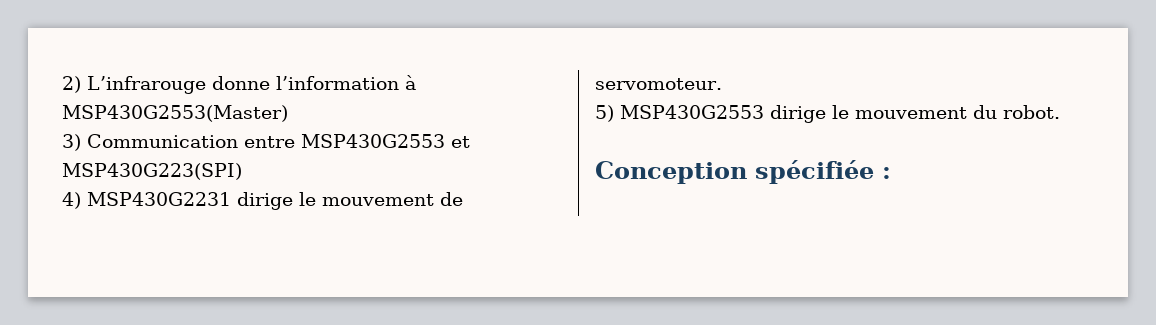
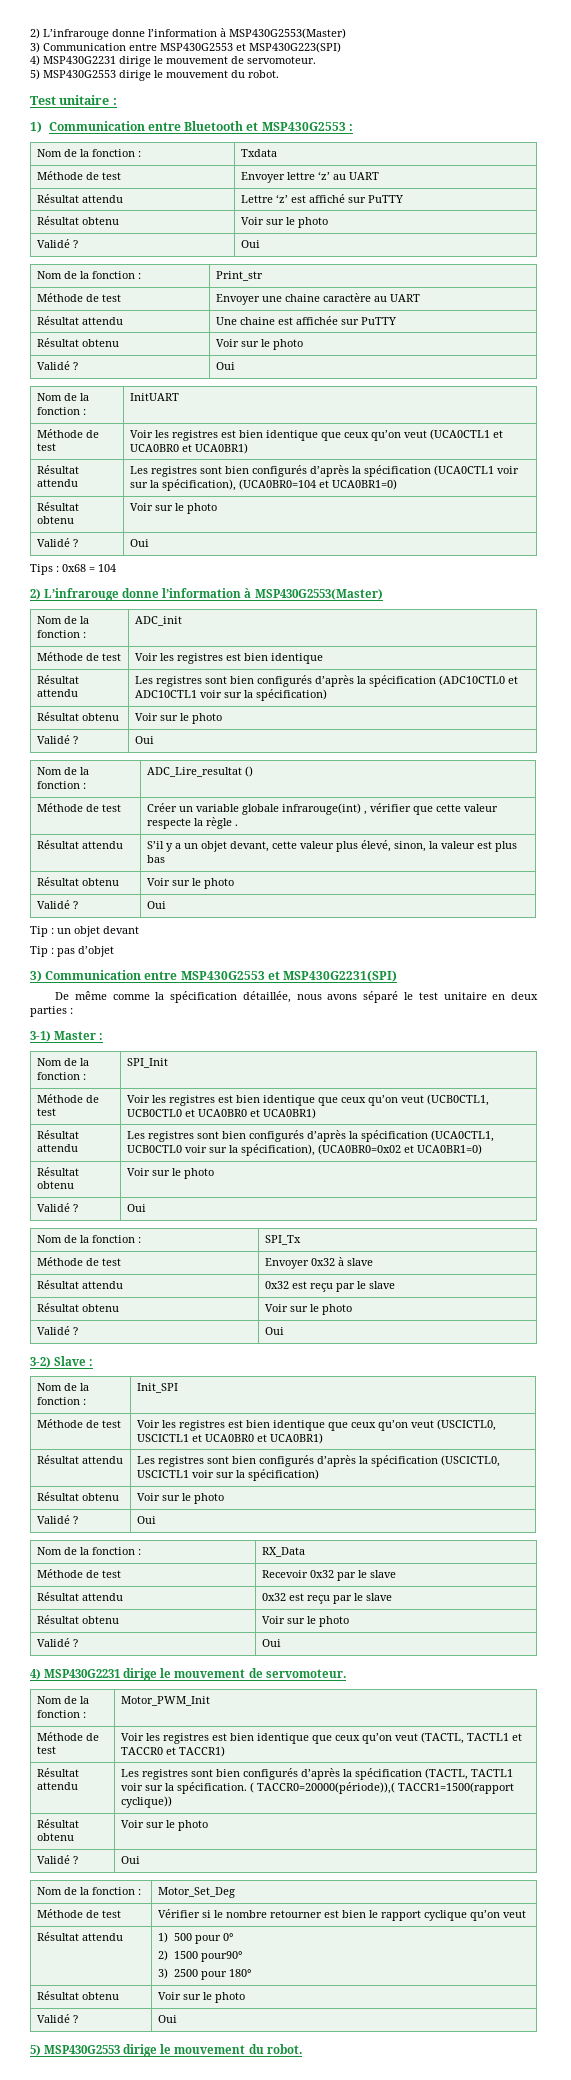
[595,160,891,184] Conception spécifiée : -> [30,95,117,105] [30,121,353,133] [37,149,142,157] [241,149,278,157] [37,171,122,180] [241,171,380,183] [37,194,124,203] [241,194,404,203] [37,216,120,225] [241,217,329,228] [37,239,79,248] [241,240,261,248] [37,271,142,279] [216,271,264,281] [37,293,122,302] [216,293,421,305] [37,316,124,325] [216,316,397,325] [37,338,120,347] [216,339,304,350] [37,361,79,370] [216,362,236,370] [37,393,90,401] [37,407,87,415] [130,393,180,401] [37,429,100,438] [37,443,57,451] [130,429,504,441] [130,443,249,454] [37,465,80,474] [37,479,79,487] [130,465,520,477] [130,479,398,491] [37,502,80,511] [37,516,75,524] [130,503,218,514] [37,538,79,547] [130,539,150,547] [30,564,116,575] [30,588,383,601] [37,616,90,624] [37,630,87,638] [135,616,183,626] [37,652,122,661] [135,653,324,664] [37,675,80,684] [37,689,79,697] [135,675,519,687] [135,689,328,701] [37,712,120,721] [135,713,223,724] [37,735,79,744] [135,736,155,744] [37,767,90,775] [37,781,87,789] [147,766,254,777] [37,803,122,812] [147,803,499,815] [147,817,239,829] [37,840,124,849] [147,840,518,852] [147,855,166,863] [37,877,120,886] [147,878,235,889] [37,900,79,909] [147,901,167,909] [30,926,139,937] [30,946,114,957] [30,970,398,982] [55,991,538,1003] [30,1006,73,1017] [30,1031,104,1042] [37,1058,90,1066] [37,1072,87,1080] [127,1058,169,1068] [37,1094,100,1103] [37,1108,57,1116] [127,1094,490,1106] [127,1108,317,1119] [37,1130,80,1139] [37,1144,79,1152] [127,1130,495,1142] [127,1144,483,1156] [37,1167,80,1176] [37,1181,75,1189] [127,1168,215,1179] [37,1203,79,1212] [127,1204,147,1212] [37,1235,142,1243] [265,1235,302,1245] [37,1257,122,1266] [265,1257,374,1269] [37,1280,124,1289] [265,1281,396,1292] [37,1303,120,1312] [265,1304,353,1315] [37,1326,79,1335] [265,1327,285,1335] [30,1356,94,1368] [37,1383,90,1391] [37,1397,87,1405] [137,1383,179,1393] [37,1419,122,1428] [137,1419,497,1431] [137,1433,324,1444] [37,1455,124,1464] [137,1455,501,1467] [137,1469,320,1481] [37,1492,120,1501] [137,1493,225,1504] [37,1515,79,1524] [137,1516,157,1524] [37,1547,142,1555] [262,1547,306,1557] [37,1569,122,1578] [262,1570,397,1581] [37,1592,124,1601] [262,1593,393,1604] [37,1615,120,1624] [262,1616,350,1627] [37,1638,79,1647] [262,1639,282,1647] [30,1668,346,1681] [37,1696,90,1704] [37,1710,87,1718] [121,1696,211,1706] [37,1732,100,1741] [37,1746,57,1754] [121,1732,523,1744] [121,1746,226,1757] [37,1768,80,1777] [37,1782,79,1790] [121,1768,514,1780] [121,1782,515,1794] [121,1796,173,1808] [37,1819,80,1828] [37,1833,75,1841] [121,1820,209,1831] [37,1855,79,1864] [121,1856,141,1864] [37,1887,142,1895] [158,1887,236,1898] [37,1909,122,1918] [158,1909,527,1921] [37,1932,124,1941] [158,1932,233,1944] [158,1950,242,1962] [158,1968,251,1980] [37,1991,120,2000] [158,1992,246,2003] [37,2014,79,2023] [158,2015,178,2023] [30,2044,302,2057] Test unitaire : // 1) Communication entre Bluetooth et MSP430G2553 : // Nom de la fonction : | Txdata // Méthode de test | Envoyer lettre ‘z’ au UART // Résultat attendu | Lettre ‘z’ est affiché sur PuTTY // Résultat obtenu | Voir sur le photo // Validé ? | Oui // Nom de la fonction : | Print_str // Méthode de test | Envoyer une chaine caractère au UART // Résultat attendu | Une chaine est affichée sur PuTTY // Résultat obtenu | Voir sur le photo // Validé ? | Oui // Nom de la fonction : | InitUART // Méthode de test | Voir les registres est bien identique que ceux qu’on veut (UCA0CTL1 et UCA0BR0 et UCA0BR1) // Résultat attendu | Les registres sont bien configurés d’après la spécification (UCA0CTL1 voir sur la spécification), (UCA0BR0=104 et UCA0BR1=0) // Résultat obtenu | Voir sur le photo // Validé ? | Oui // Tips : 0x68 = 104 // 2) L’infrarouge donne l’information à MSP430G2553(Master) // Nom de la fonction : | ADC_init // Méthode de test | Voir les registres est bien identique // Résultat attendu | Les registres sont bien configurés d’après la spécification (ADC10CTL0 et ADC10CTL1 voir sur la spécification) // Résultat obtenu | Voir sur le photo // Validé ? | Oui // Nom de la fonction : | ADC_Lire_resultat () // Méthode de test | Créer un variable globale infrarouge(int) , vérifier que cette valeur respecte la règle . // Résultat attendu | S’il y a un objet devant, cette valeur plus élevé, sinon, la valeur est plus bas // Résultat obtenu | Voir sur le photo // Validé ? | Oui // Tip : un objet devant // Tip : pas d’objet // 3) Communication entre MSP430G2553 et MSP430G2231(SPI) // De même comme la spécification détaillée, nous avons séparé le test unitaire en deux parties : // 3-1) Master : // Nom de la fonction : | SPI_Init // Méthode de test | Voir les registres est bien identique que ceux qu’on veut (UCB0CTL1, UCB0CTL0 et UCA0BR0 et UCA0BR1) // Résultat attendu | Les registres sont bien configurés d’après la spécification (UCA0CTL1, UCB0CTL0 voir sur la spécification), (UCA0BR0=0x02 et UCA0BR1=0) // Résultat obtenu | Voir sur le photo // Validé ? | Oui // Nom de la fonction : | SPI_Tx // Méthode de test | Envoyer 0x32 à slave // Résultat attendu | 0x32 est reçu par le slave // Résultat obtenu | Voir sur le photo // Validé ? | Oui // 3-2) Slave : // Nom de la fonction : | Init_SPI // Méthode de test | Voir les registres est bien identique que ceux qu’on veut (USCICTL0, USCICTL1 et UCA0BR0 et UCA0BR1) // Résultat attendu | Les registres sont bien configurés d’après la spécification (USCICTL0, USCICTL1 voir sur la spécification) // Résultat obtenu | Voir sur le photo // Validé ? | Oui // Nom de la fonction : | RX_Data // Méthode de test | Recevoir 0x32 par le slave // Résultat attendu | 0x32 est reçu par le slave // Résultat obtenu | Voir sur le photo // Validé ? | Oui // 4) MSP430G2231 dirige le mouvement de servomoteur. // Nom de la fonction : | Motor_PWM_Init // Méthode de test | Voir les registres est bien identique que ceux qu’on veut (TACTL, TACTL1 et TACCR0 et TACCR1) // Résultat attendu | Les registres sont bien configurés d’après la spécification (TACTL, TACTL1 voir sur la spécification. ( TACCR0=20000(période)),( TACCR1=1500(rapport cyclique)) // Résultat obtenu | Voir sur le photo // Validé ? | Oui // Nom de la fonction : | Motor_Set_Deg // Méthode de test | Vérifier si le nombre retourner est bien le rapport cyclique qu’on veut // Résultat attendu | 1) 500 pour 0° // 2) 1500 pour90° // 3) 2500 pour 180° // Résultat obtenu | Voir sur le photo // Validé ? | Oui // 5) MSP430G2553 dirige le mouvement du robot.

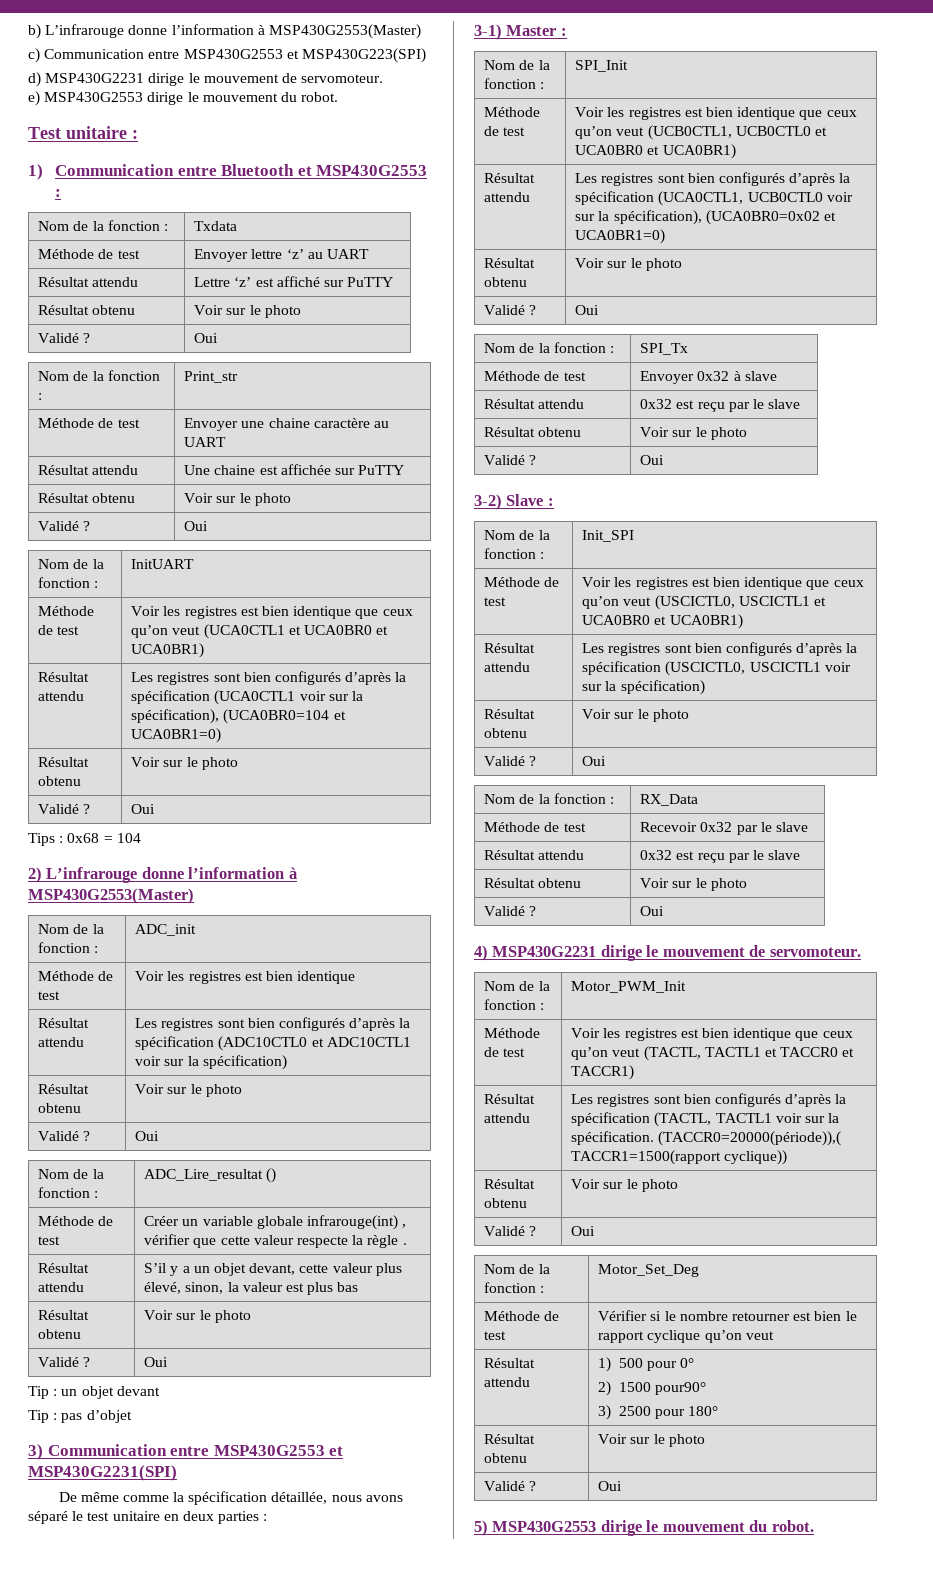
[30,28,346,40] [30,42,40,53] 2) L’infrarouge donne l’information à MSP430G2553(Master) // 3) -> [28,24,421,39] [28,48,40,63] b) L’infrarouge donne l’information à MSP430G2553(Master) // c)
[30,55,316,67] [30,69,40,80] 4) MSP430G2231 dirige le mouvement de servomoteur. // 5) -> [28,72,384,87] [28,91,40,106] d) MSP430G2231 dirige le mouvement de servomoteur. // e)
[250,1782,396,1794] ( TACCR0=20000(période)),( -> [658,1131,842,1146] (TACCR0=20000(période)),(

